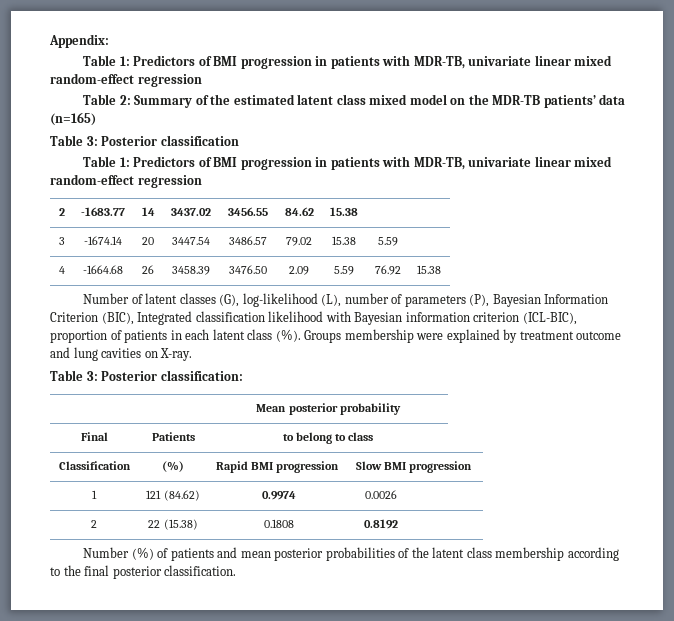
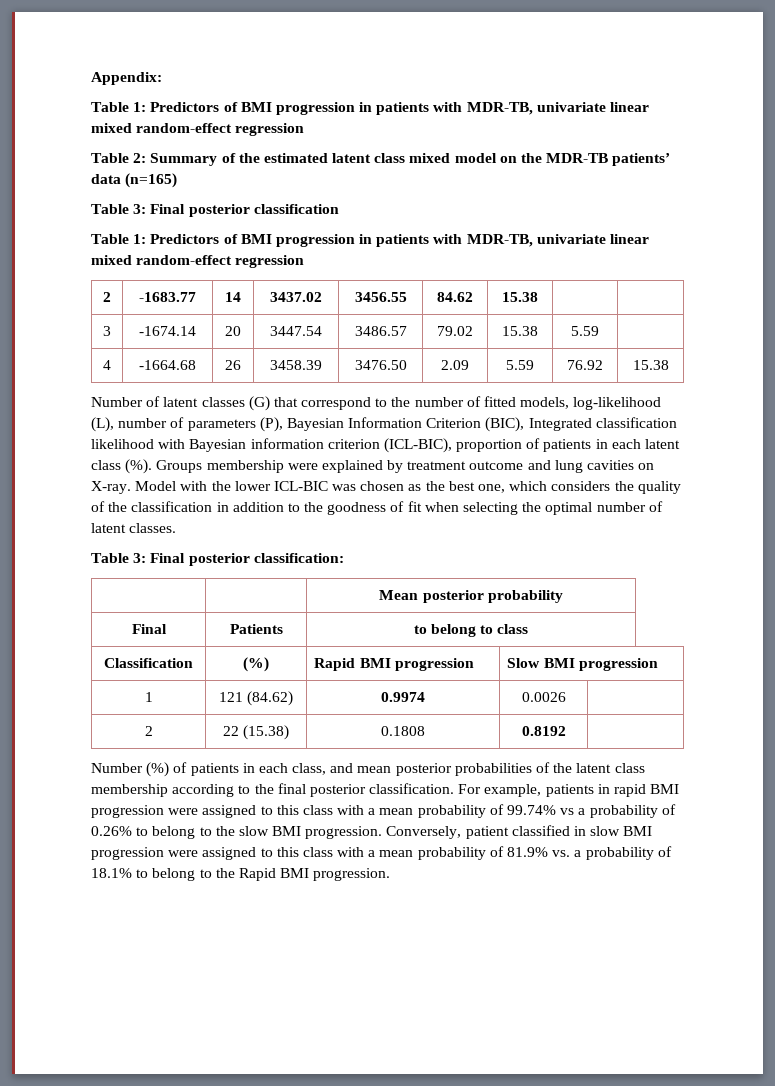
[101,136,158,146] Posterior -> [150,204,250,217] Final posterior
[219,294,240,307] (G), -> [248,396,570,411] (G) that correspond to the number of fitted models,
[50,370,158,381] // Table 3: Posterior -> [135,481,681,494] [91,501,663,515] [91,523,177,533] [91,553,250,566] Model with the lower ICL-BIC was chosen as the best one, which considers the quality of the classification in addition to the goodness of fit when selecting the optimal number of latent classes. // Table 3: Final posterior
(214, 554) none -> [242,763,327,775] in each class,
(237, 570) none -> [458,784,680,797] [91,804,676,818] [91,825,653,839] [91,846,672,860] [91,868,391,881] For example, patients in rapid BMI progression were assigned to this class with a mean probability of 99.74% vs a probability of 0.26% to belong to the slow BMI progression. Conversely, patient classified in slow BMI progression were assigned to this class with a mean probability of 81.9% vs. a probability of 18.1% to belong to the Rapid BMI progression.

